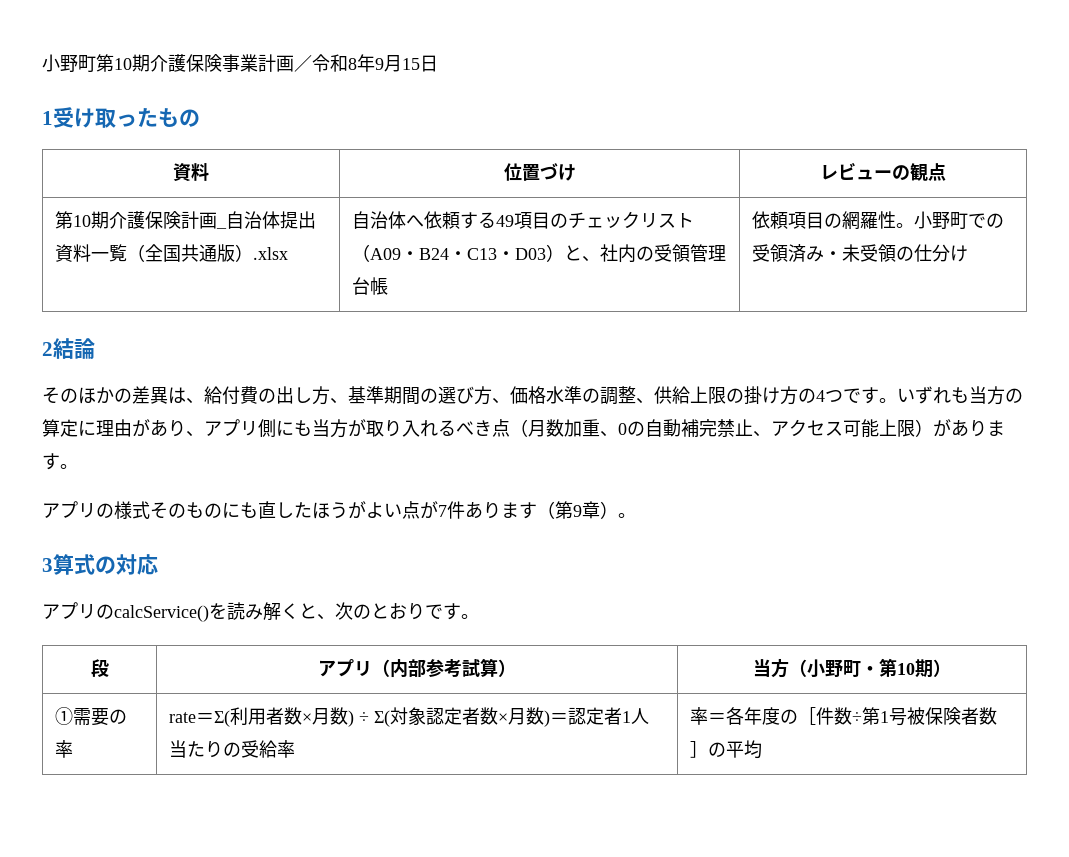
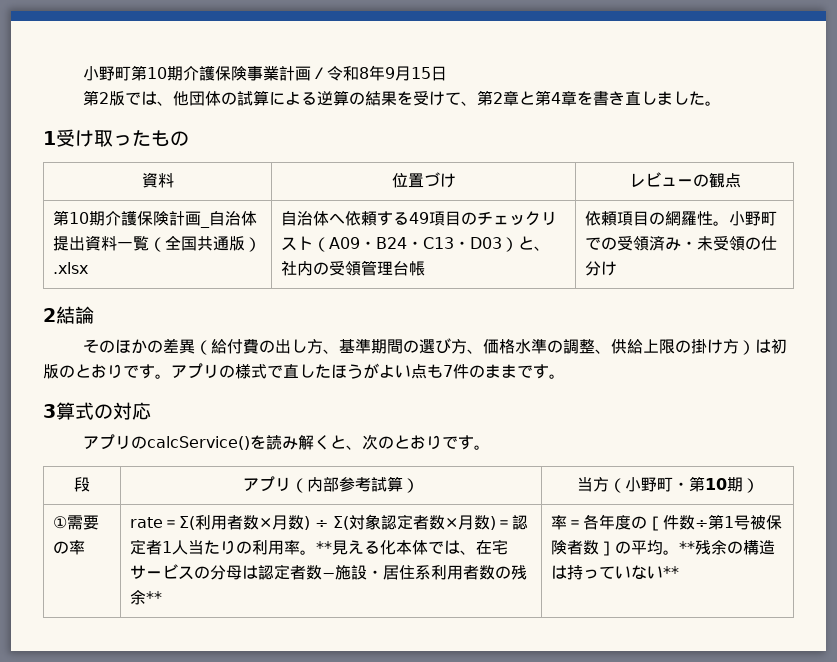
(438, 63) none -> [82,90,721,106] // 第2版では、他団体の試算による逆算の結果を受けて、第2章と第4章を書き直しました。
[168,387,204,404] は、 -> [194,340,211,355] （
[798,386,1023,405] [42,419,1005,438] [42,453,78,470] [42,501,258,519] の4つです。いずれも当方の算定に理由があり、アプリ側にも当方が取り入れるべき点（月数加重、0の自動補完禁止、アクセス可能上限）があります。 // アプリの様式そのものにも -> [738,339,787,355] [43,363,283,379] ）は初版のとおりです。アプリの様式で
[420,501,618,519] が7件あります（第9章） -> [427,364,549,379] も7件のままです
[241,740,296,758] 受給率 -> [252,539,509,555] [130,564,528,580] [130,590,163,605] 利用率。**見える化本体では、在宅サービスの分母は認定者数−施設・居住系利用者数の残余**
(763, 749) none -> [663,540,776,555] [551,565,680,580] 。**残余の構造は持っていない**

